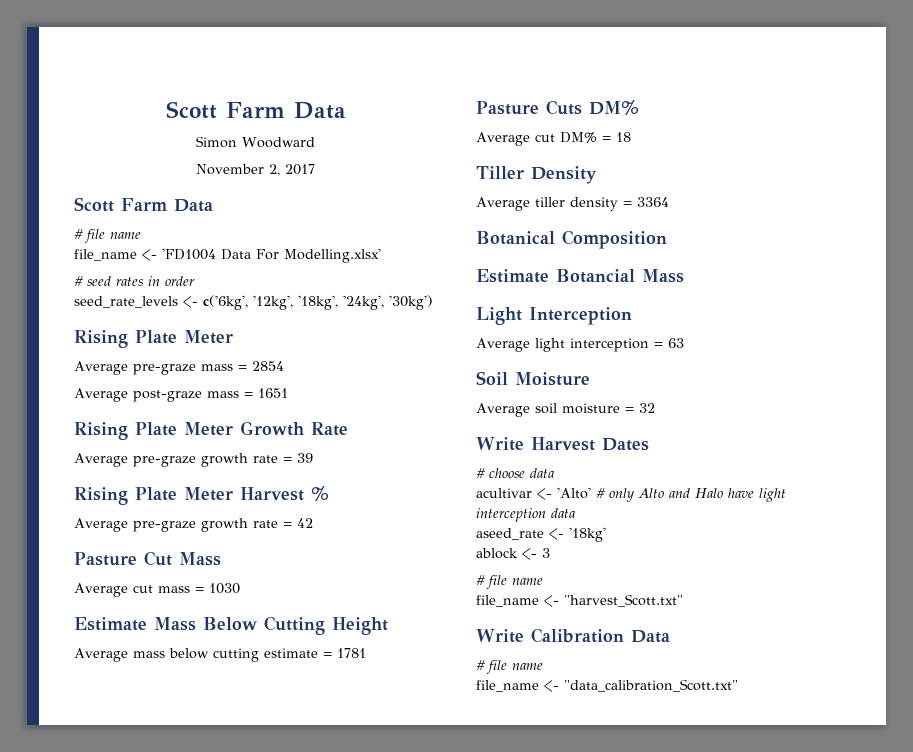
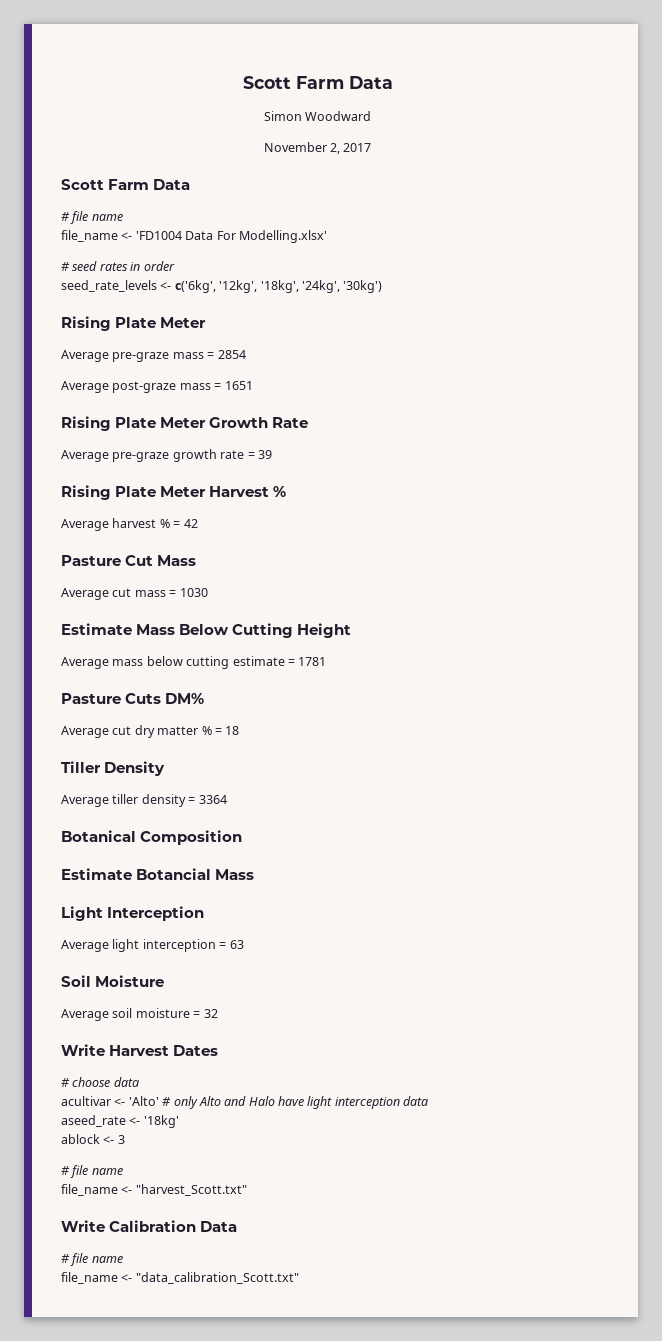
[132,518,278,532] pre-graze growth rate -> [112,518,170,528] harvest %
[559,132,597,143] DM% -> [134,725,212,738] dry matter %

